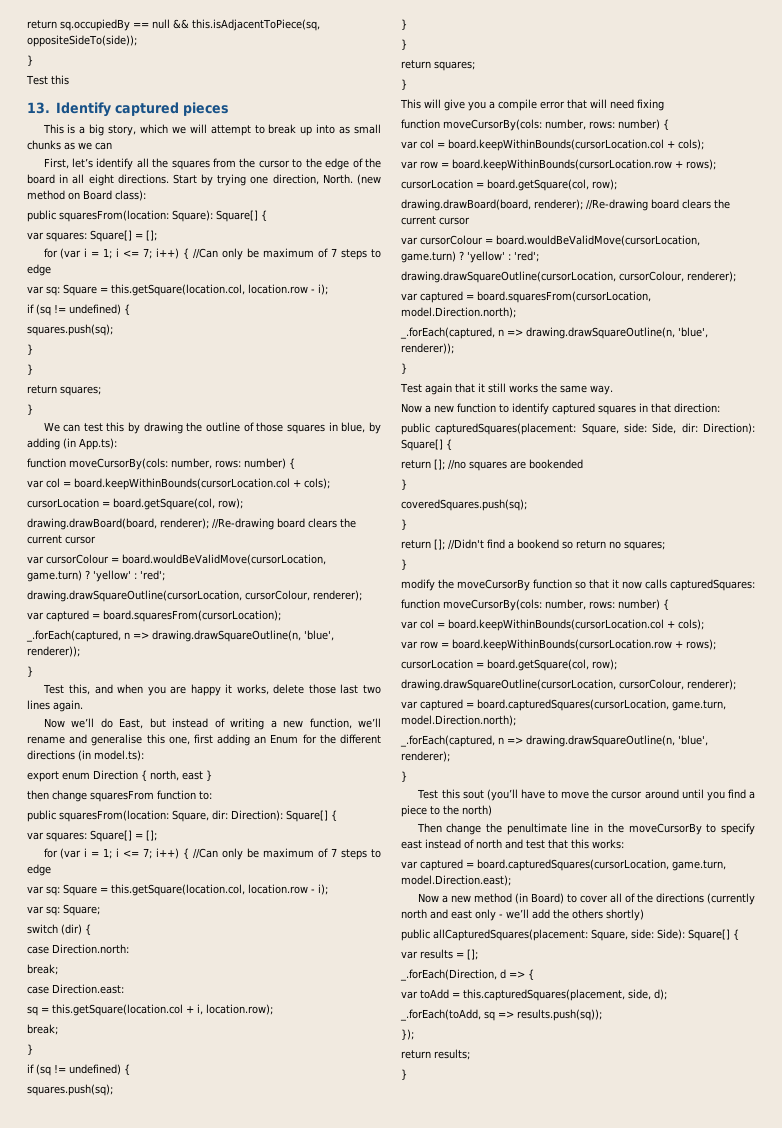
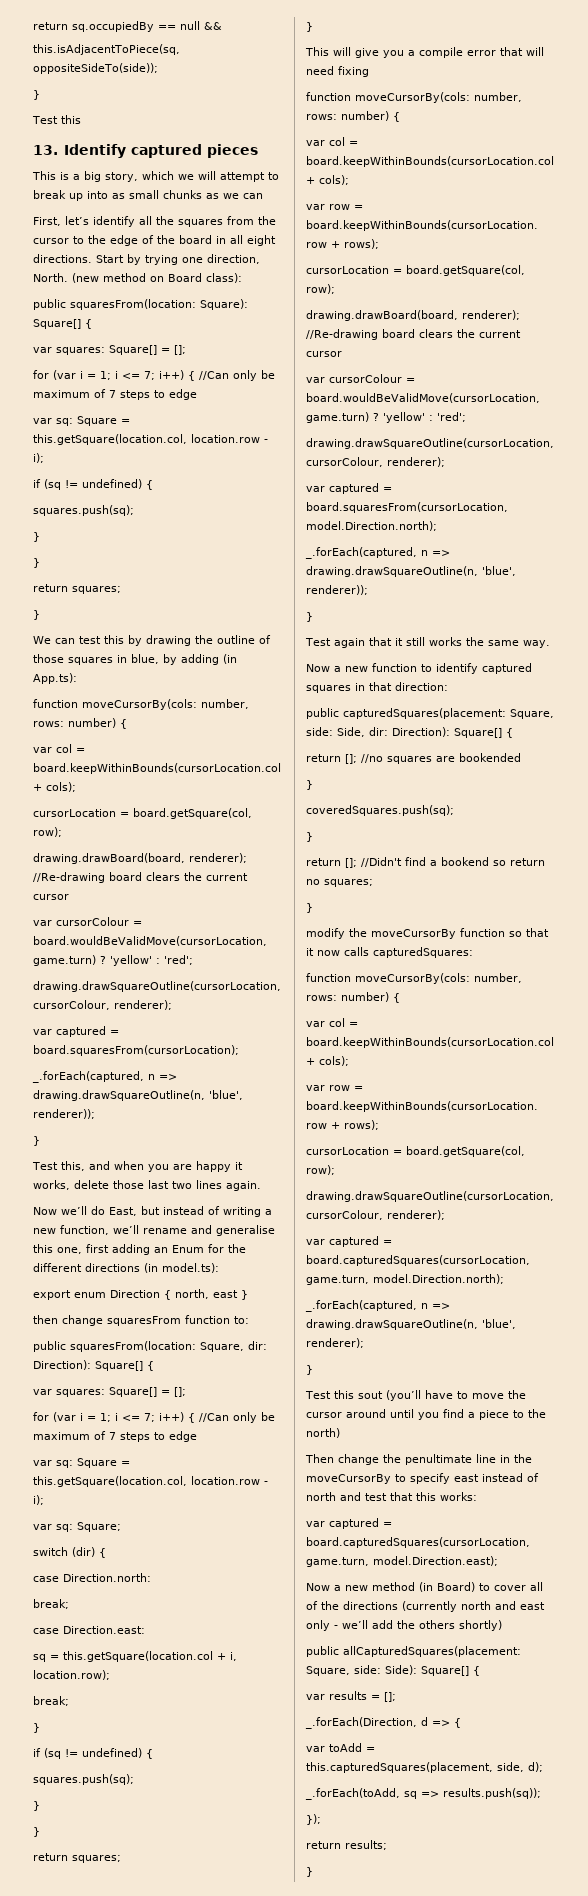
(189, 24) none -> (222, 26) //

